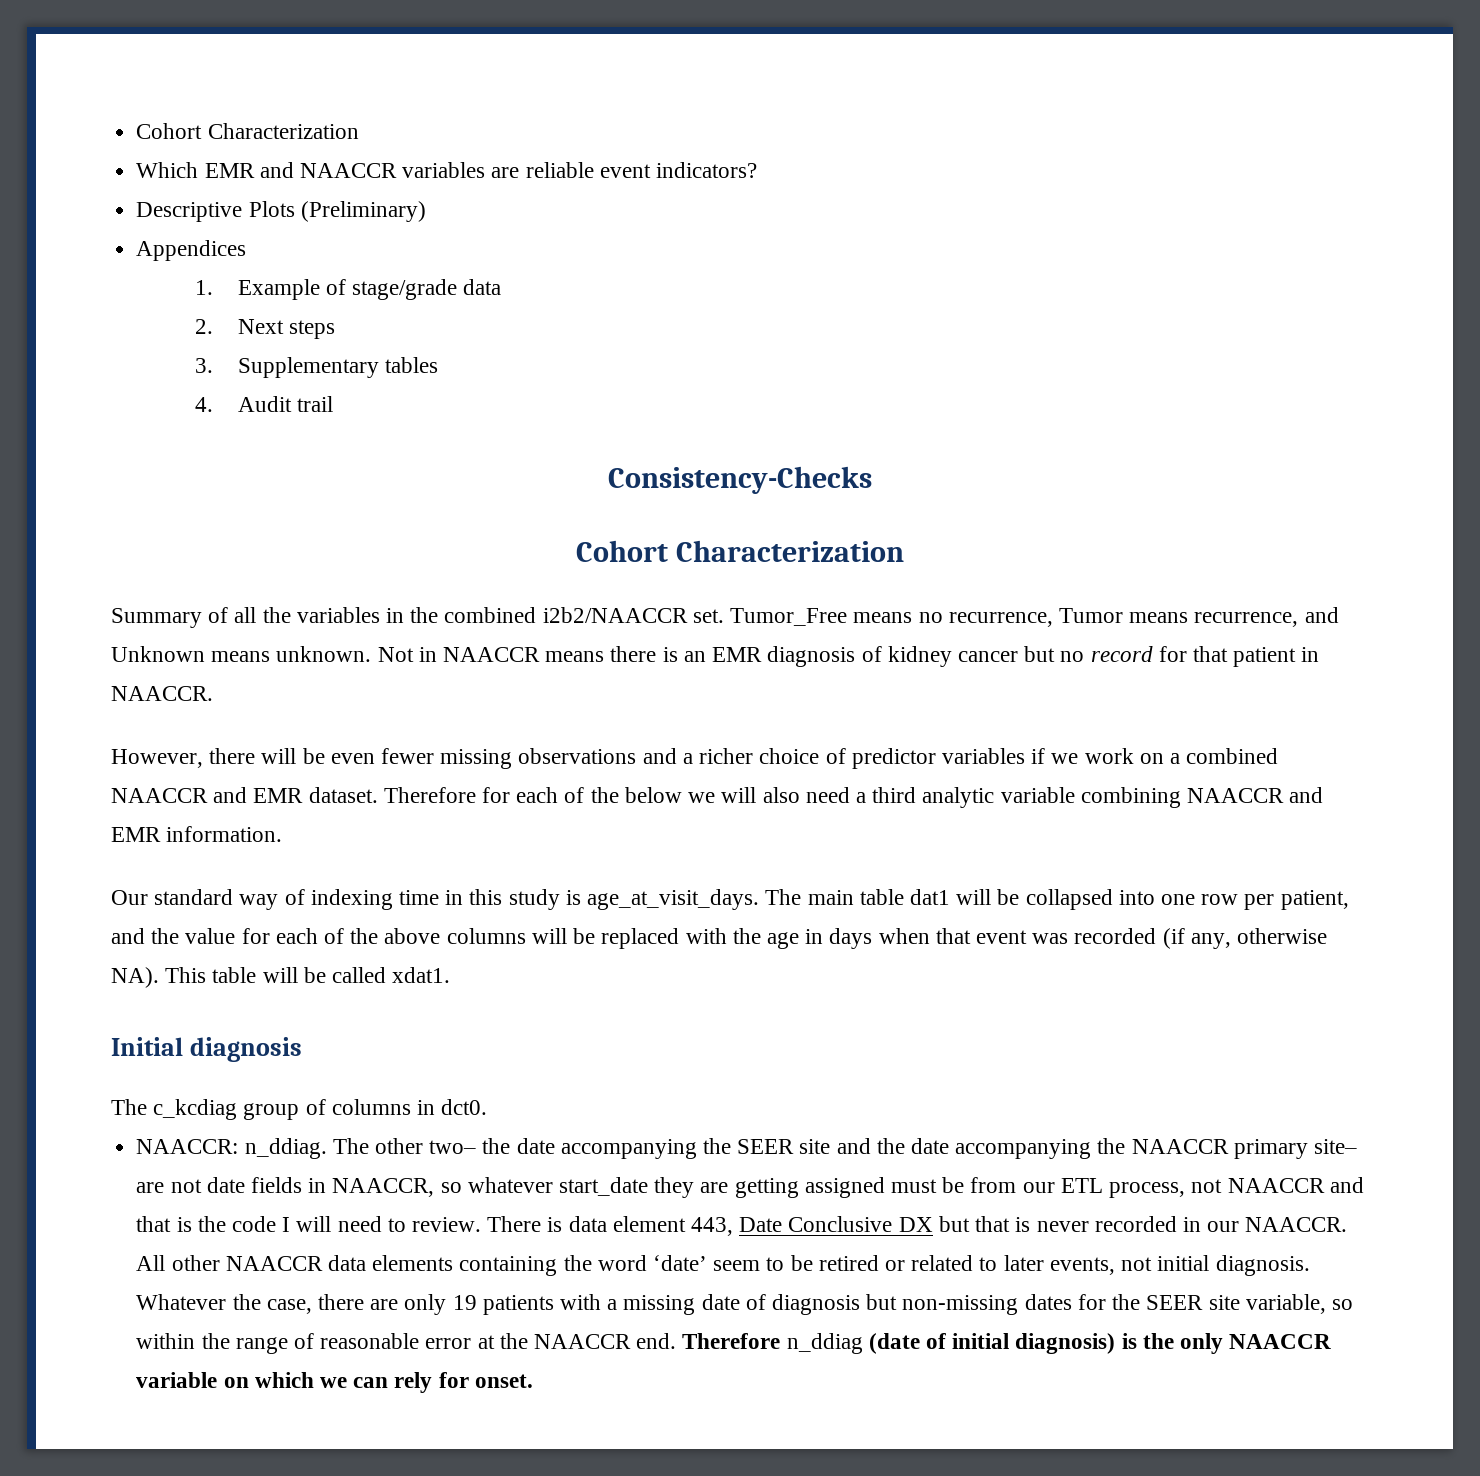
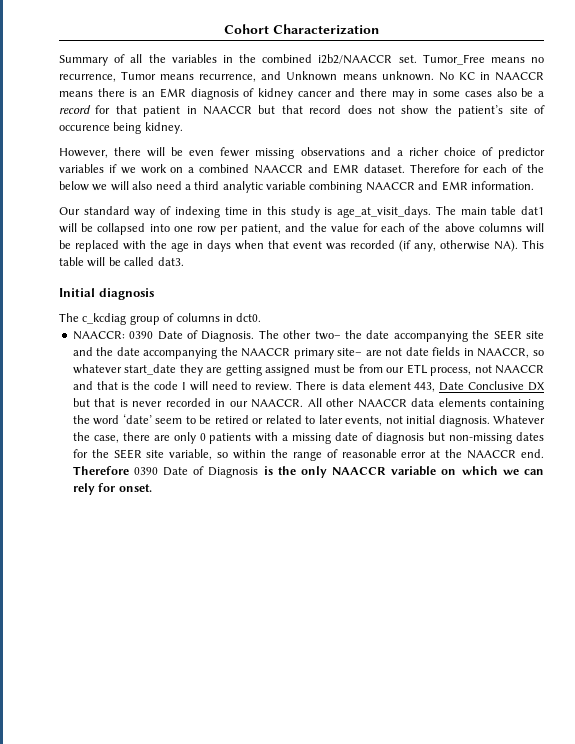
[136,123,359,139] [136,162,757,178] [136,201,426,222] [136,240,247,261] [195,279,502,300] [195,319,335,339] [195,357,438,378] [195,396,333,412] [608,466,872,494] [576,540,904,562] Cohort Characterization // Which EMR and NAACCR variables are reliable event indicators? // Descriptive Plots (Preliminary) // Appendices // 1. Example of stage/grade data // 2. Next steps // 3. Supplementary tables // 4. Audit trail // Consistency-Checks // Cohort Characterization -> [224,24,379,35] Cohort Characterization
[377,647,414,662] Not -> [438,72,475,81] No KC
[1024,646,1085,662] but no -> [335,88,544,100] and there may in some cases also be a
[111,686,213,701] NAACCR. -> [203,105,545,117] [59,122,183,134] NAACCR but that record does not show the patient’s site of occurence being kidney.
[392,967,451,983] xdat1. -> [157,257,184,266] dat3.
[244,1138,327,1159] n_ddiag. -> [129,330,255,342] 0390 Date of Diagnosis.
[452,1295,477,1310] 19 -> [199,433,206,441] 0
[786,1333,1116,1354] n_ddiag (date of initial diagnosis) -> [133,466,259,478] 0390 Date of Diagnosis

